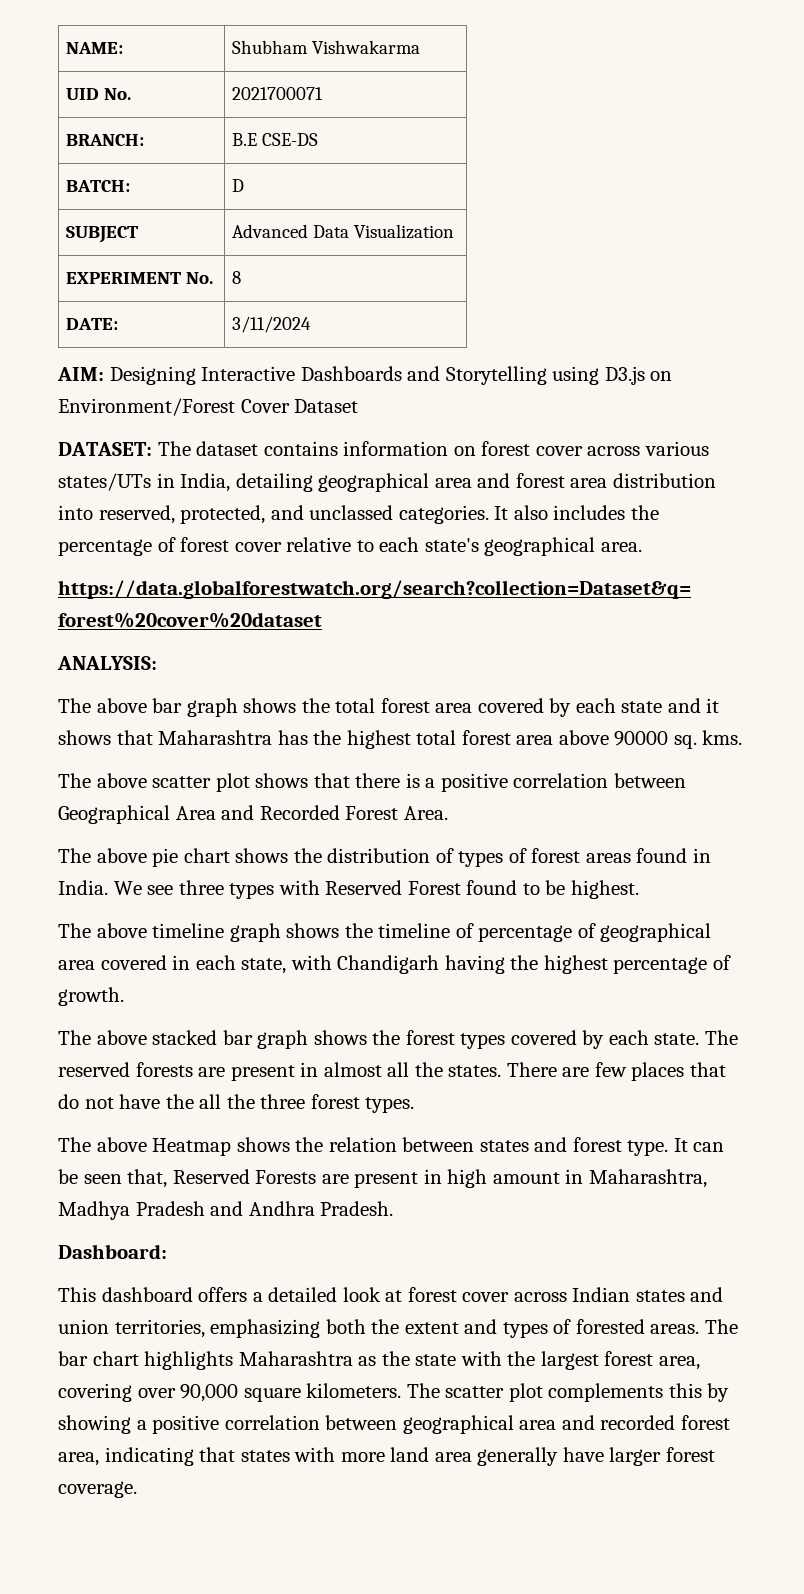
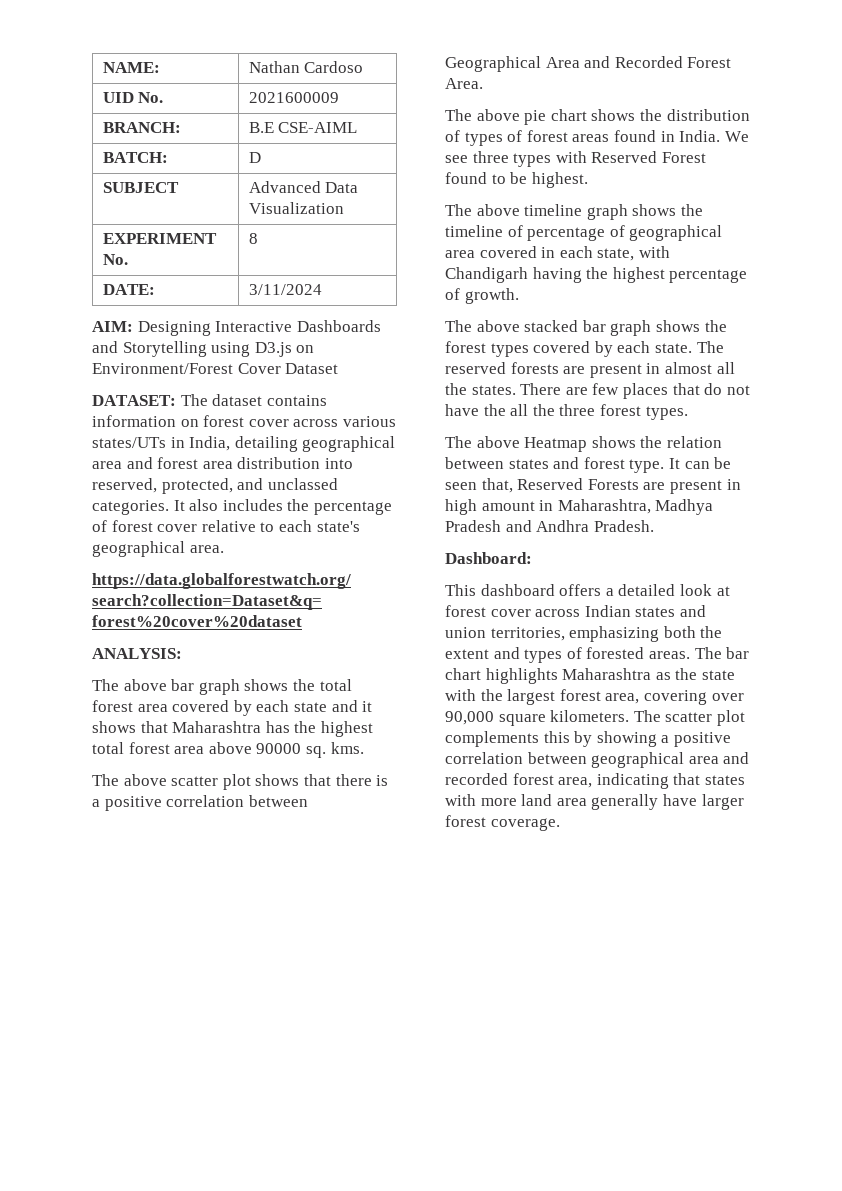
[232,40,421,54] Shubham Vishwakarma -> [248,61,364,73] Nathan Cardoso
[232,87,324,100] 2021700071 -> [248,92,339,103] 2021600009
[262,133,319,146] CSE-DS -> [278,122,358,133] CSE-AIML

